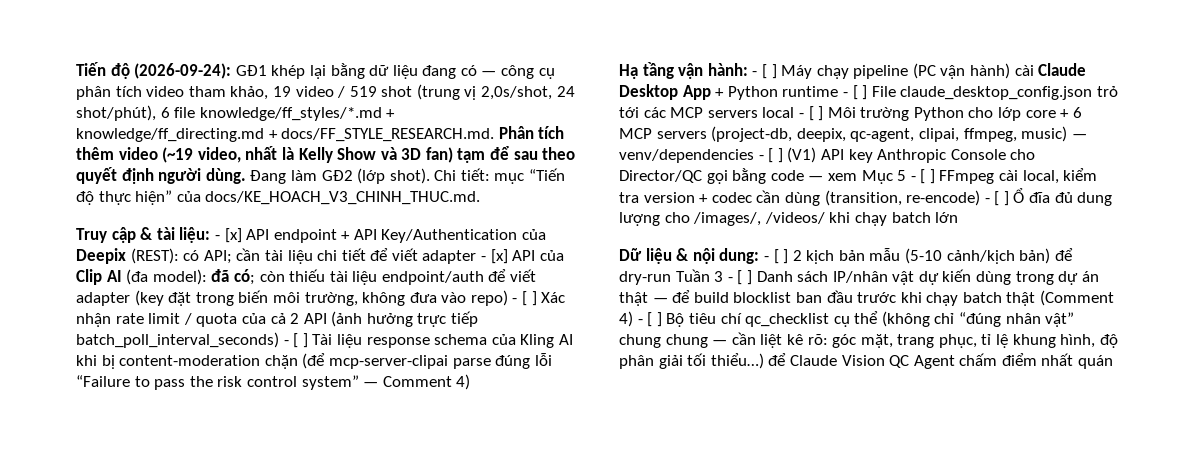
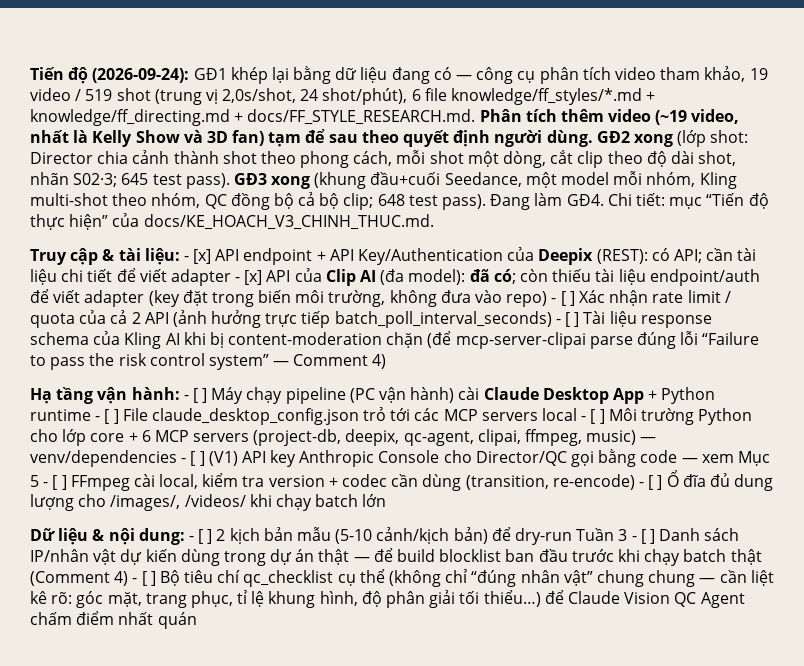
[250,168,430,184] Đang làm GĐ2 (lớp shot). -> [596,130,749,147] [30,150,737,168] [30,171,737,189] [30,192,604,210] GĐ2 xong (lớp shot: Director chia cảnh thành shot theo phong cách, mỗi shot một dòng, cắt clip theo độ dài shot, nhãn S02·3; 645 test pass). GĐ3 xong (khung đầu+cuối Seedance, một model mỗi nhóm, Kling multi-shot theo nhóm, QC đồng bộ cả bộ clip; 648 test pass). Đang làm GĐ4.

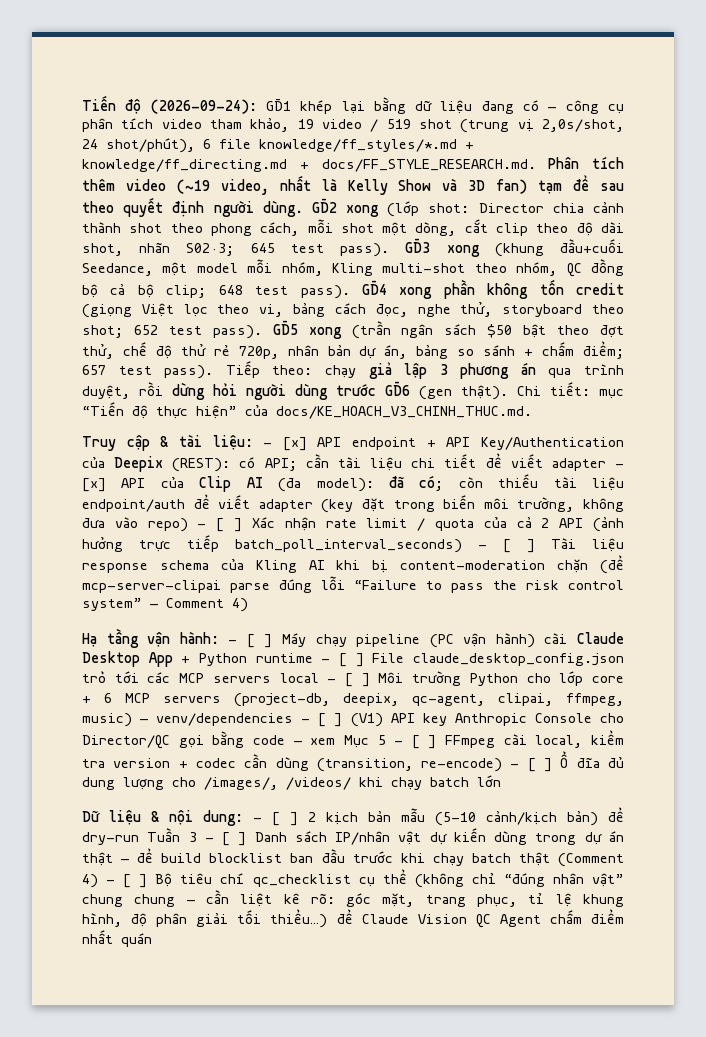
[490,193,604,210] Đang làm GĐ4. -> [361,279,625,299] [82,301,624,318] [82,320,625,339] [82,341,624,359] [82,361,624,379] [82,381,508,400] GĐ4 xong phần không tốn credit (giọng Việt lọc theo vi, bảng cách đọc, nghe thử, storyboard theo shot; 652 test pass). GĐ5 xong (trần ngân sách $50 bật theo đợt thử, chế độ thử rẻ 720p, nhân bản dự án, bảng so sánh + chấm điểm; 657 test pass). Tiếp theo: chạy giả lập 3 phương án qua trình duyệt, rồi dừng hỏi người dùng trước GĐ6 (gen thật).

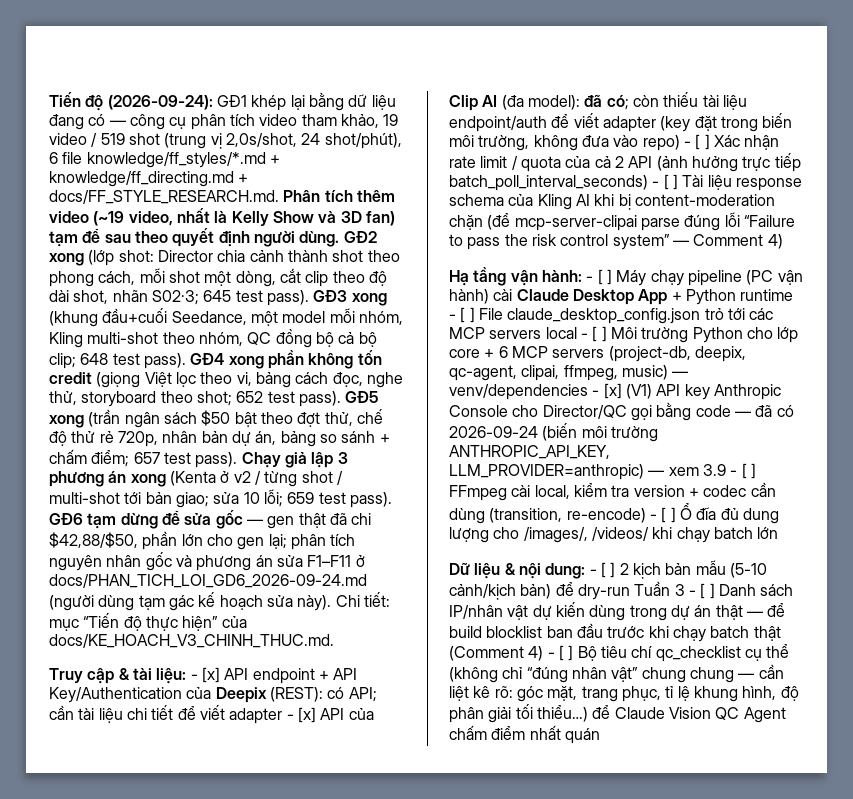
[225,361,356,378] Tiếp theo: chạy -> [241,452,281,468] Chạy
[548,364,624,378] [82,381,508,400] qua trình duyệt, rồi dừng hỏi người dùng trước GĐ6 (gen thật). -> [130,471,343,487] [49,489,392,508] [49,510,372,529] [49,531,356,550] [49,552,365,571] [49,574,367,588] [49,592,332,611] xong (Kenta ở v2 / từng shot / multi-shot tới bản giao; sửa 10 lỗi; 659 test pass). GĐ6 tạm dừng để sửa gốc — gen thật đã chi $42,88/$50, phần lớn cho gen lại; phân tích nguyên nhân gốc và phương án sửa F1–F11 ở docs/PHAN_TICH_LOI_GD6_2026-09-24.md (người dùng tạm gác kế hoạch sửa này).
[318,713,343,727] [ ] -> [603,383,622,399] [x]
[310,735,386,748] xem Mục 5 -> [755,405,794,417] [449,423,658,442] [449,445,610,459] [449,464,726,480] đã có 2026-09-24 (biến môi trường ANTHROPIC_API_KEY, LLM_PROVIDER=anthropic) — xem 3.9

